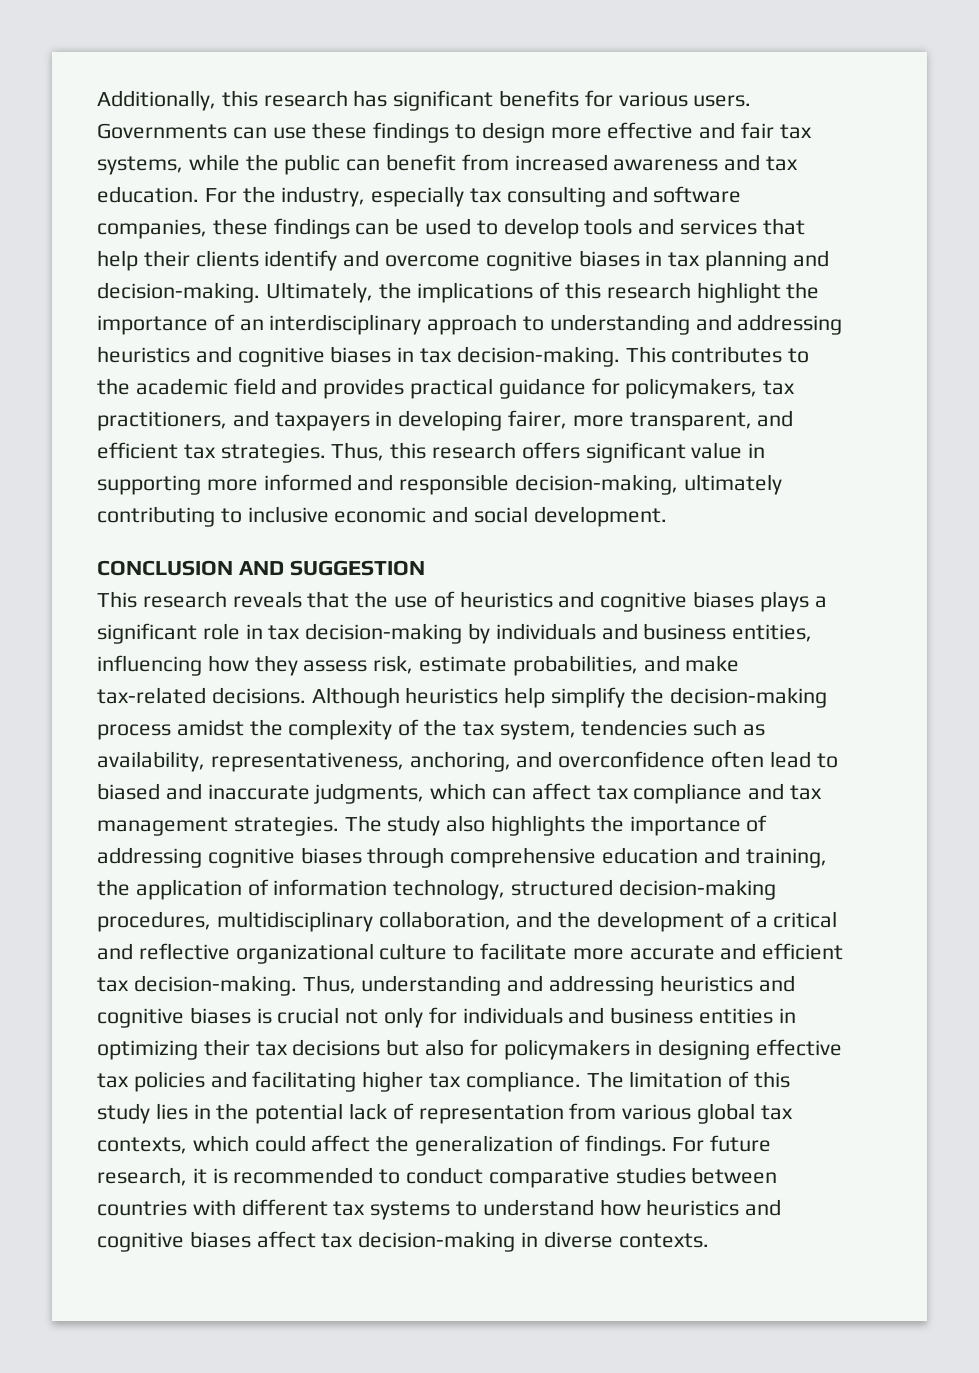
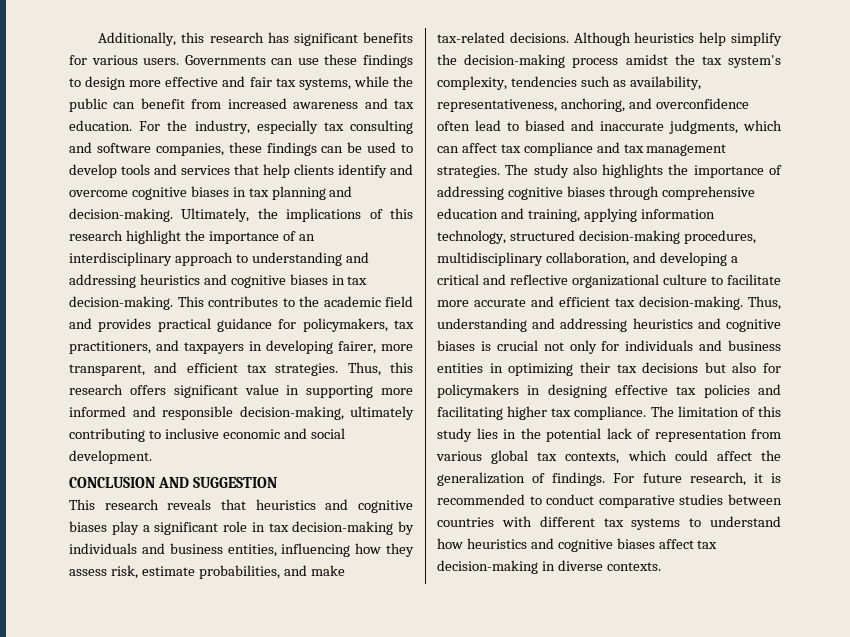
[143,250,190,267] their -> (290, 171) none
[355,591,809,612] the use of heuristics and cognitive biases plays -> [255,499,413,513] [69,521,139,535] heuristics and cognitive biases play
[288,719,576,740] complexity of the tax system, -> [701,55,781,68] [437,76,507,90] tax system's complexity,
[97,879,269,900] the application of -> [583,208,637,222] applying
[558,911,751,932] the development of -> [659,252,727,266] developing

